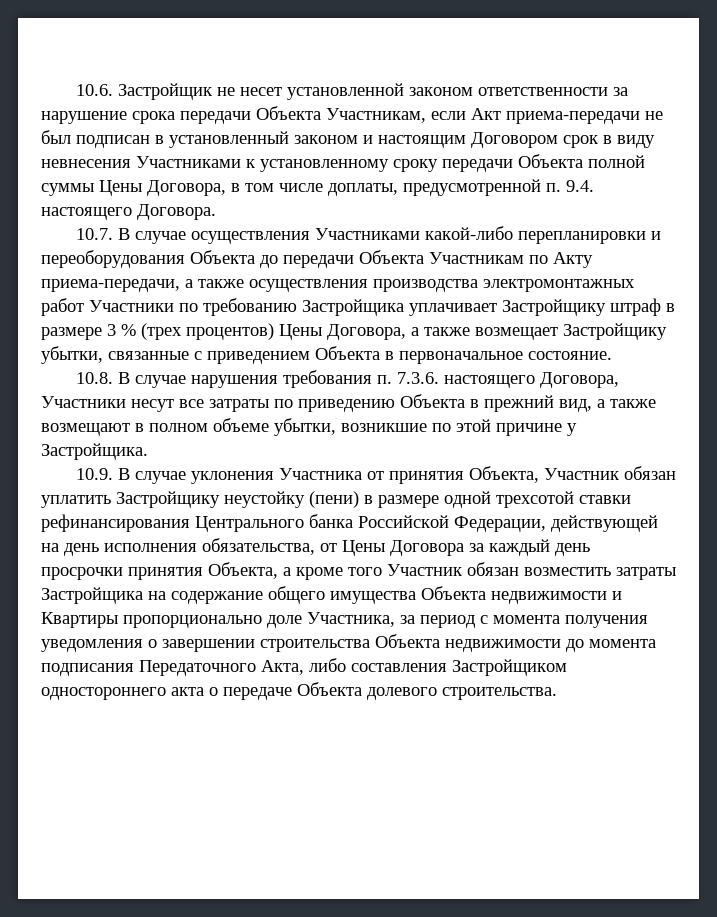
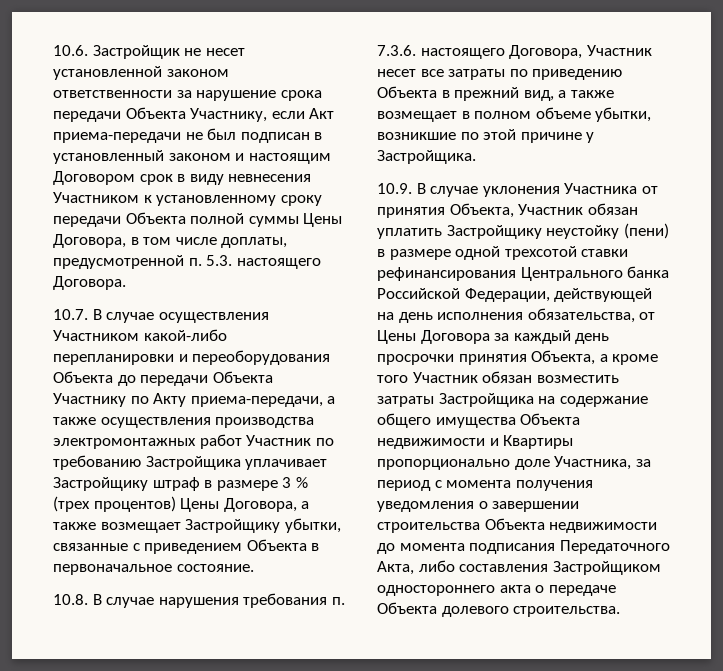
[326,108,426,123] Участникам, -> [190,108,268,122] Участнику,
[136,156,241,168] Участниками -> [53,192,139,203] Участником
[566,180,594,192] 9.4. -> [206,255,233,266] 5.3.
[314,228,420,240] Участниками -> [53,330,139,341] Участником
[429,252,524,264] Участникам -> [53,393,126,407] Участнику
[89,300,174,312] Участники -> [246,435,312,446] Участник
[41,396,174,412] Участники несут -> [586,45,652,56] [377,69,416,77] Участник несет
[41,423,130,436] возмещают -> [377,111,457,122] возмещает

